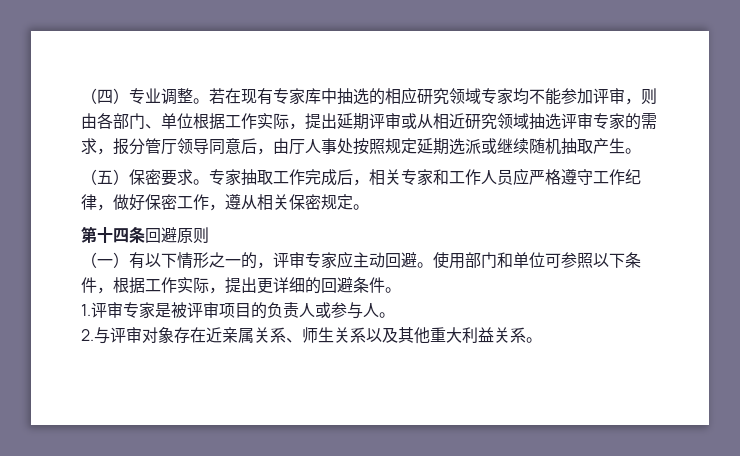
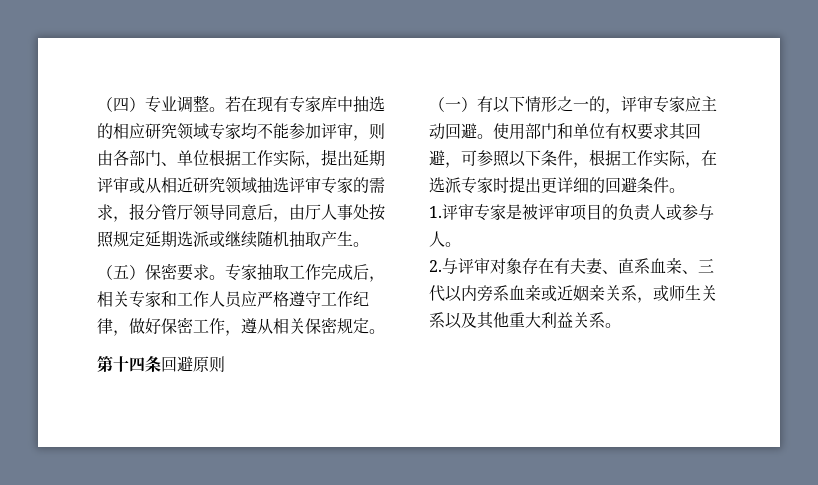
(545, 260) none -> [605,123,701,140] [429,150,461,168] 有权要求其回避，
(225, 290) none -> [701,150,717,166] [429,177,509,194] 在选派专家时
[206,327,302,343] 近亲属关系、 -> [554,258,714,275] [429,285,669,303] 有夫妻、直系血亲、三代以内旁系血亲或近姻亲关系，或

